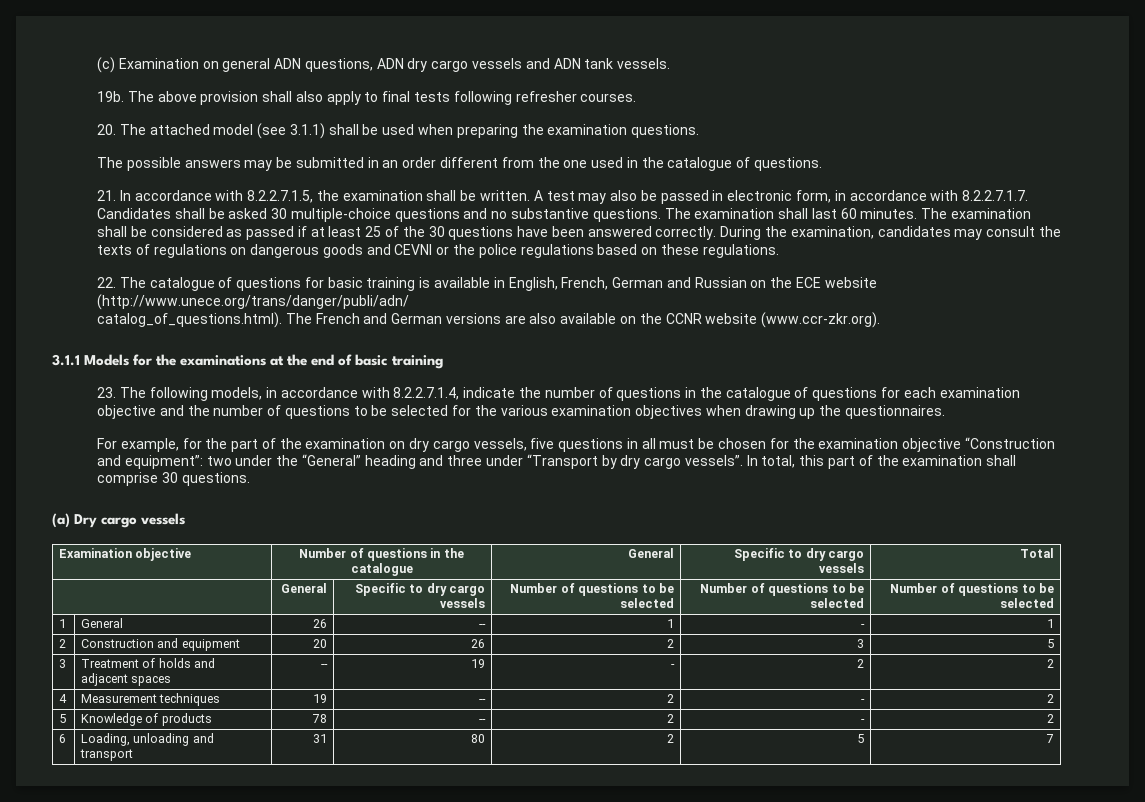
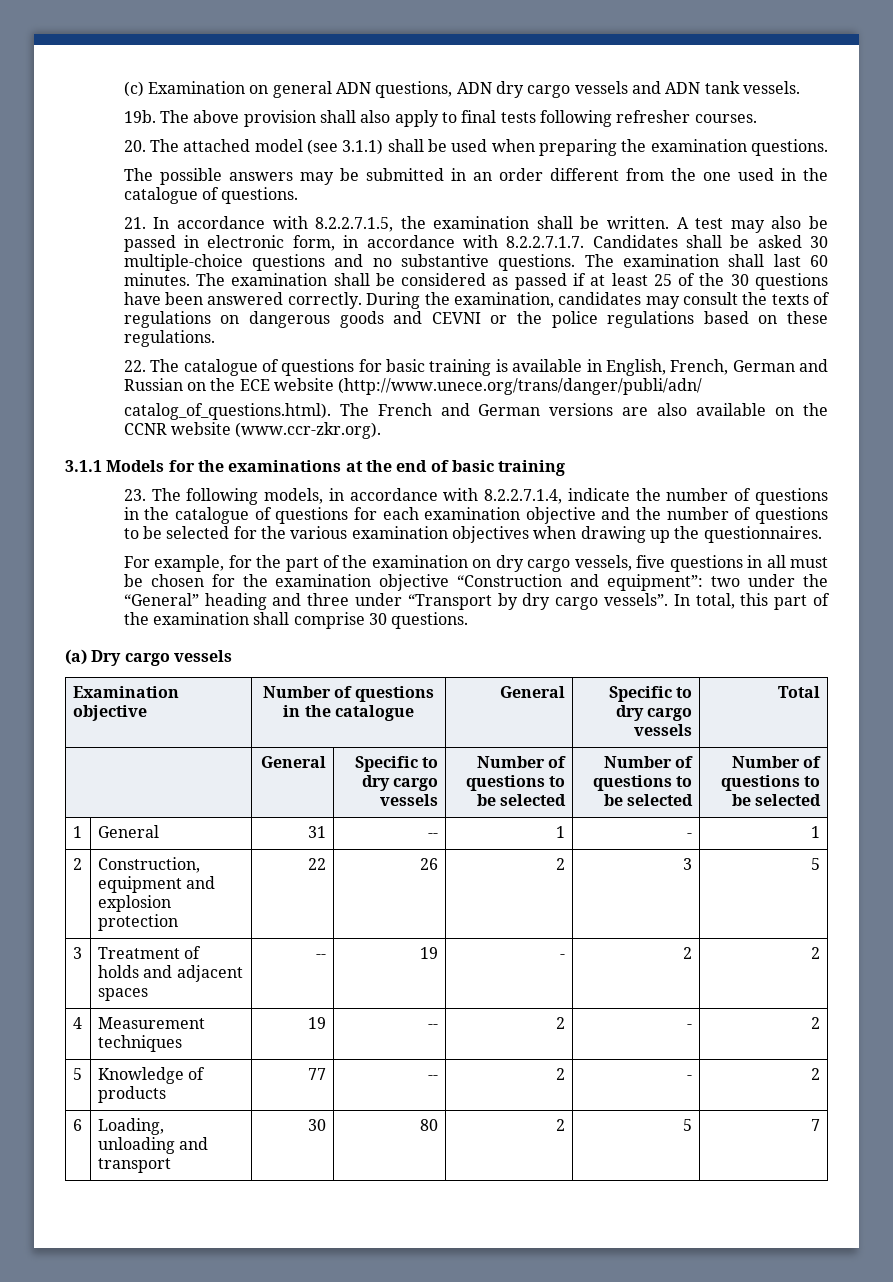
[312,619,327,628] 26 -> [308,826,327,838] 31
[81,638,240,651] [312,639,327,648] Construction and equipment | 20 -> [97,857,200,873] [97,876,216,893] [97,895,171,912] [97,914,178,931] [308,858,327,870] Construction, equipment and explosion protection | 22
[311,714,327,723] 78 -> [308,1068,327,1080] 77
[312,734,327,743] 31 -> [308,1119,327,1131] 30

